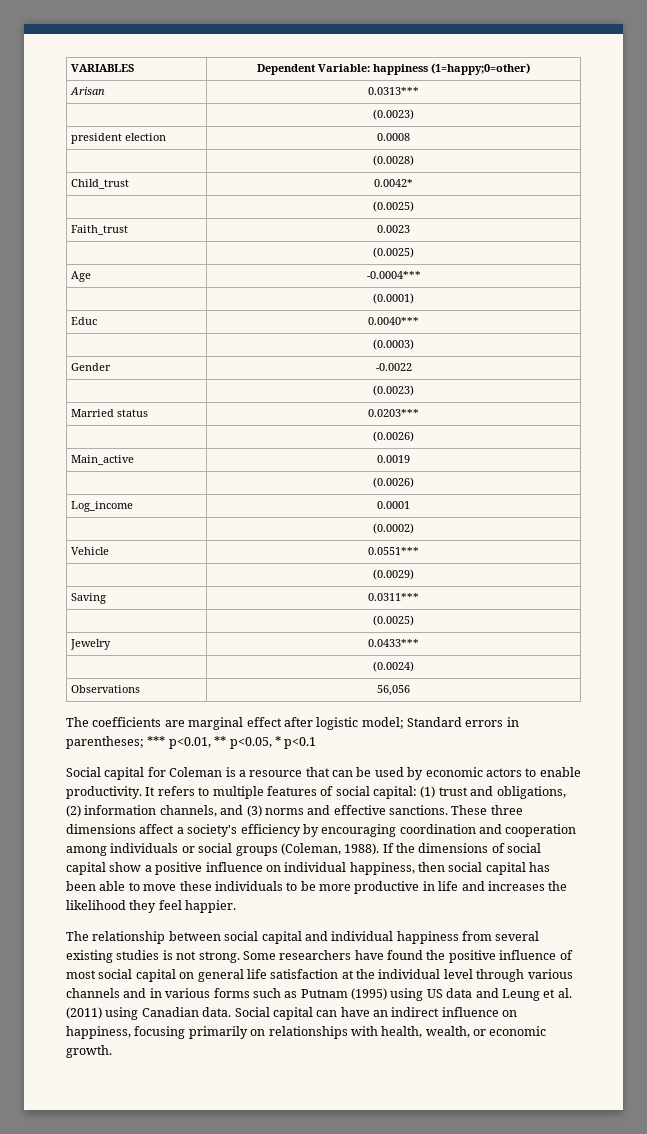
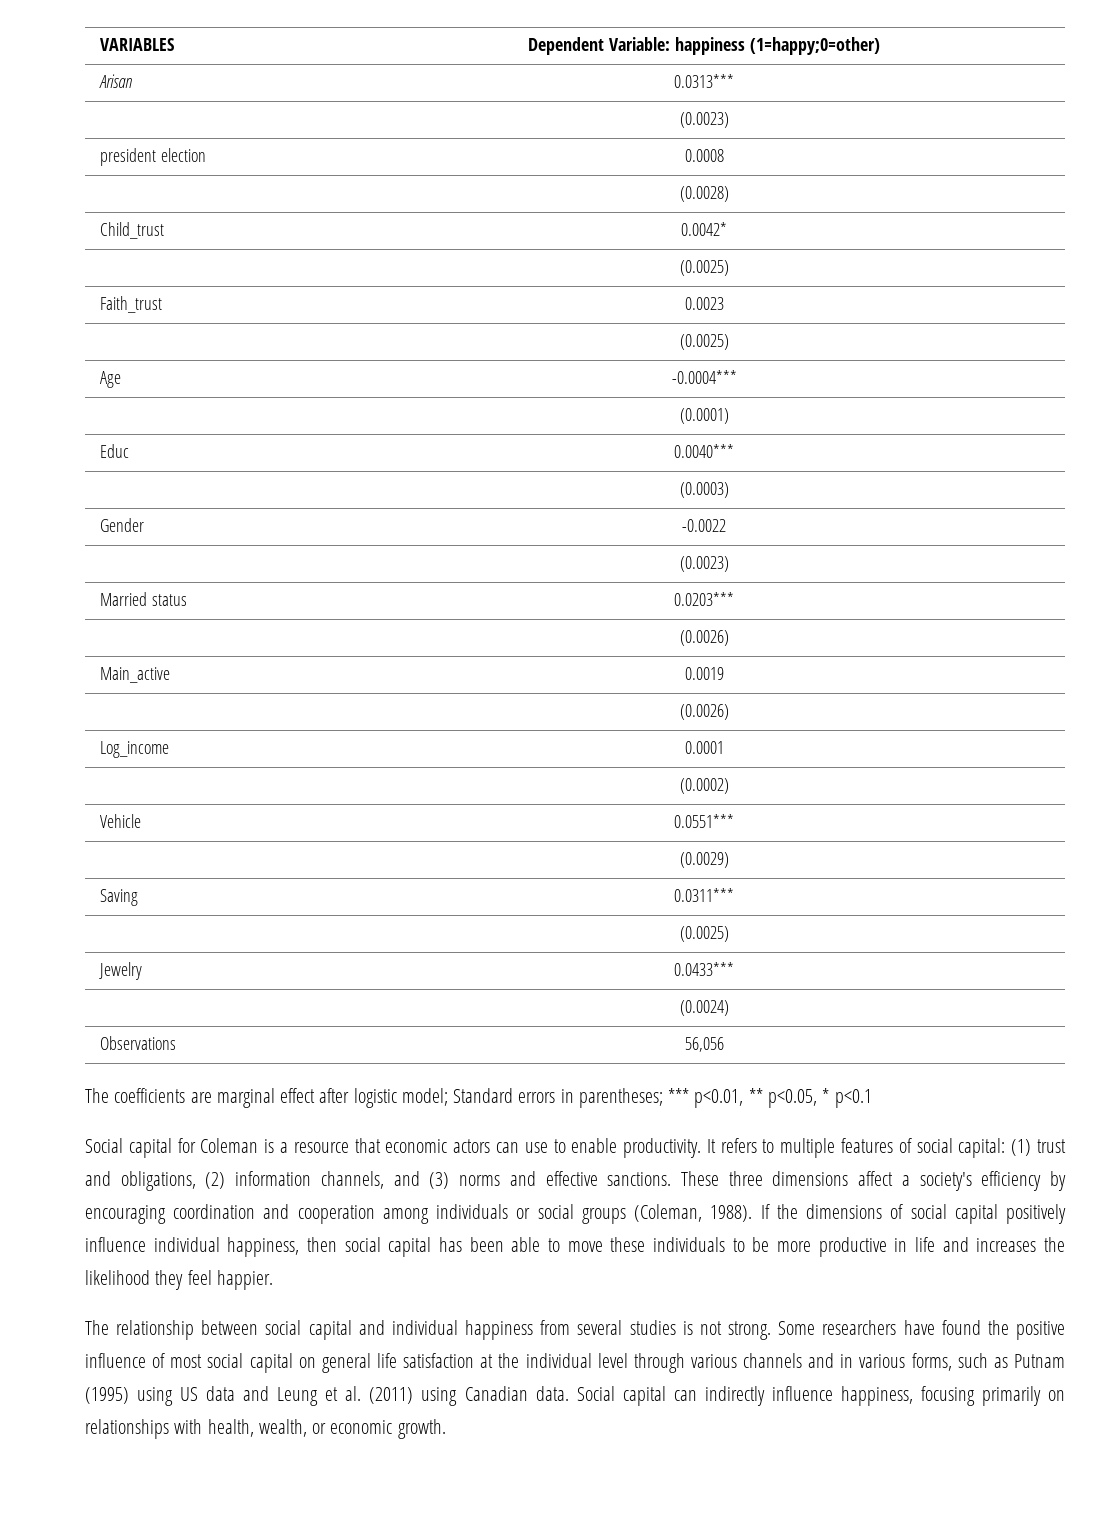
[332,767,522,780] can be used by economic actors -> [385,1139,548,1153] economic actors can use
[109,862,281,875] show a positive influence on -> [1006,1204,1067,1224] [85,1237,146,1252] positively influence
[66,950,113,963] existing -> (623, 1327) none
[213,988,250,998] forms -> [911,1353,952,1371] forms,
[340,1007,518,1017] have an indirect influence on -> [704,1386,833,1406] indirectly influence

